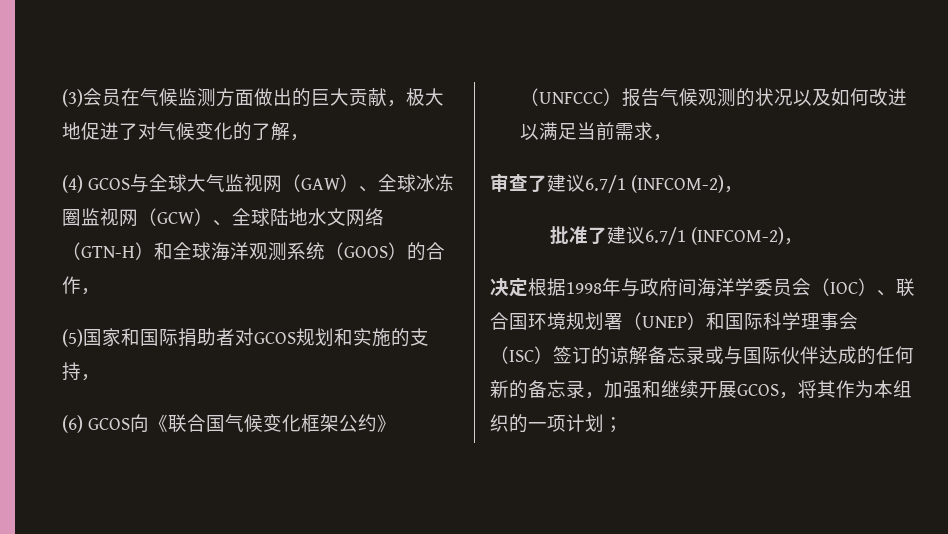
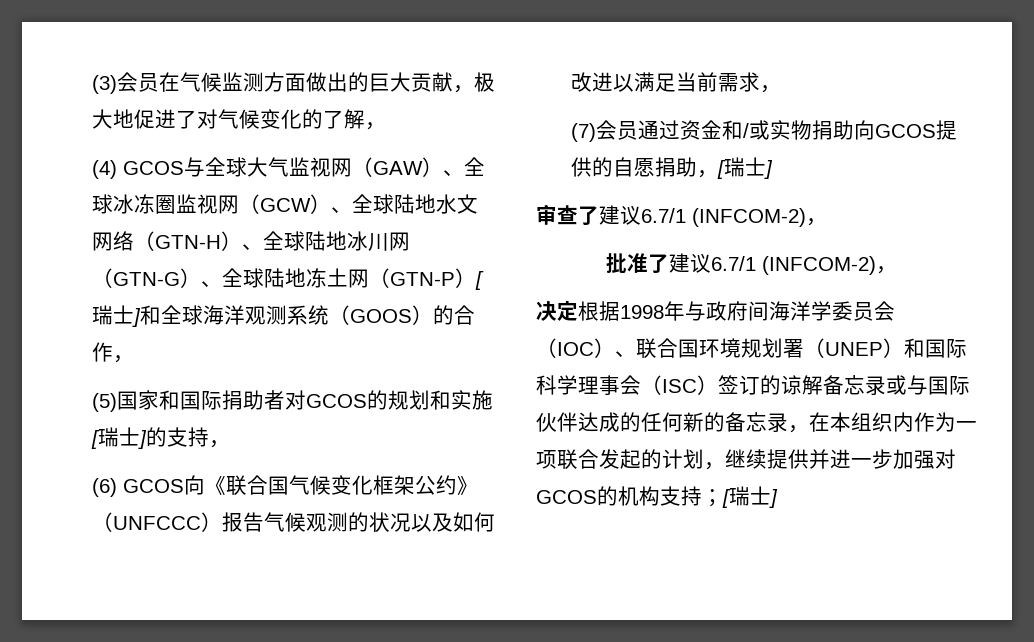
(155, 251) none -> [241,231,410,251] [91,268,484,290] [91,305,141,327] 、全球陆地冰川网（GTN-G）、全球陆地冻土网（GTN-P）[瑞士]
(297, 338) none -> [366,390,388,410] 的
(392, 337) none -> [90,427,147,449] [瑞士]
(673, 137) none -> [570,120,957,142] [570,157,773,179] // (7)会员通过资金和/或实物捐助向GCOS提供的自愿捐助，[瑞士]
[604,380,912,399] [490,414,623,433] 加强和继续开展GCOS，将其作为本组织的一项计划； -> [809,412,977,432] [536,449,956,470] [536,486,778,508] 在本组织内作为一项联合发起的计划，继续提供并进一步加强对GCOS的机构支持；[瑞士]

